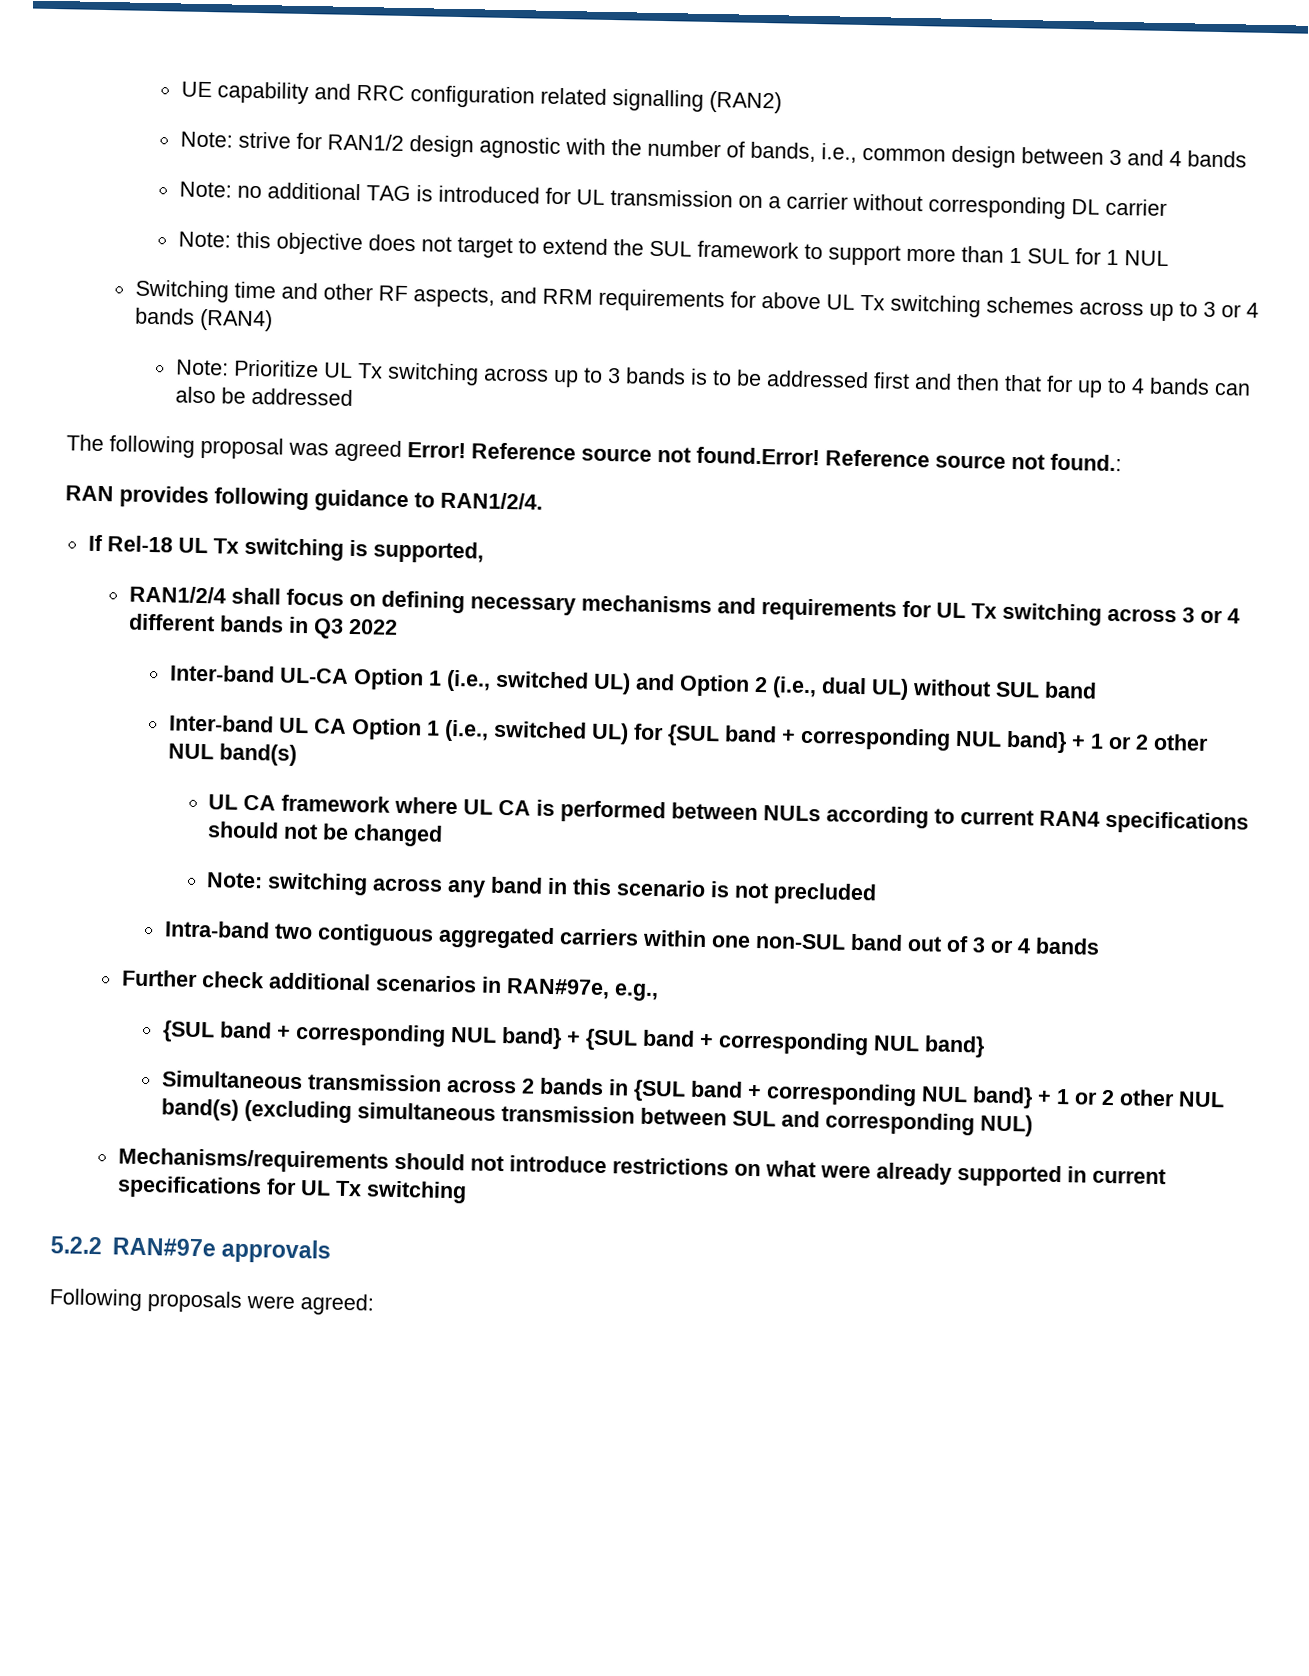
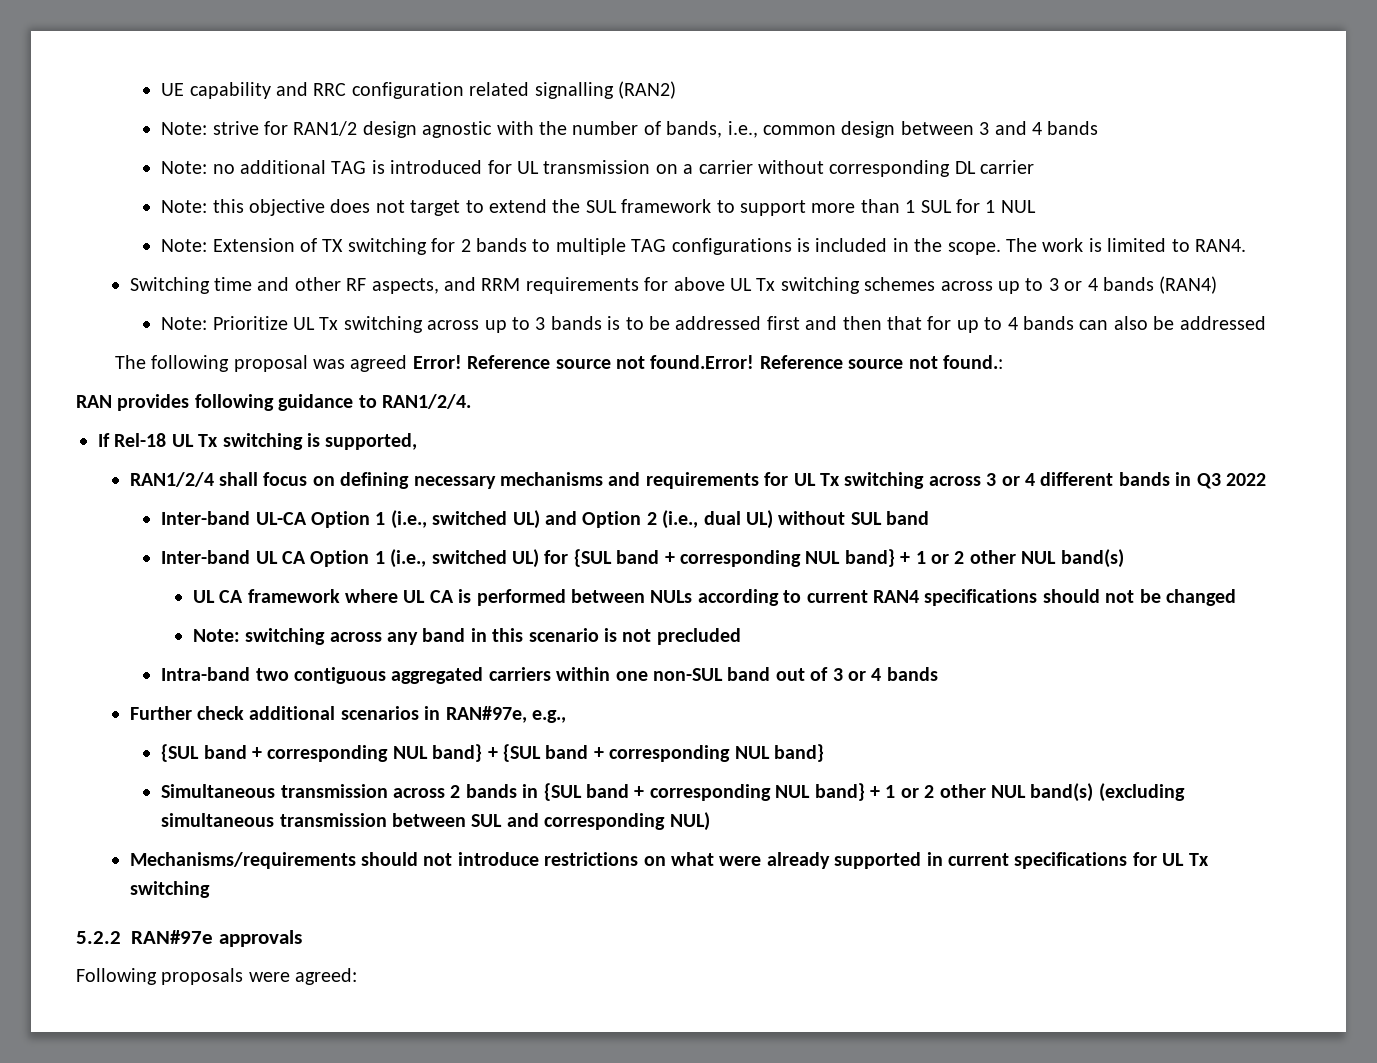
(1169, 258) none -> [161,238,1247,255] // Note: Extension of TX switching for 2 bands to multiple TAG configurations is included in the scope. The work is limited to RAN4.

